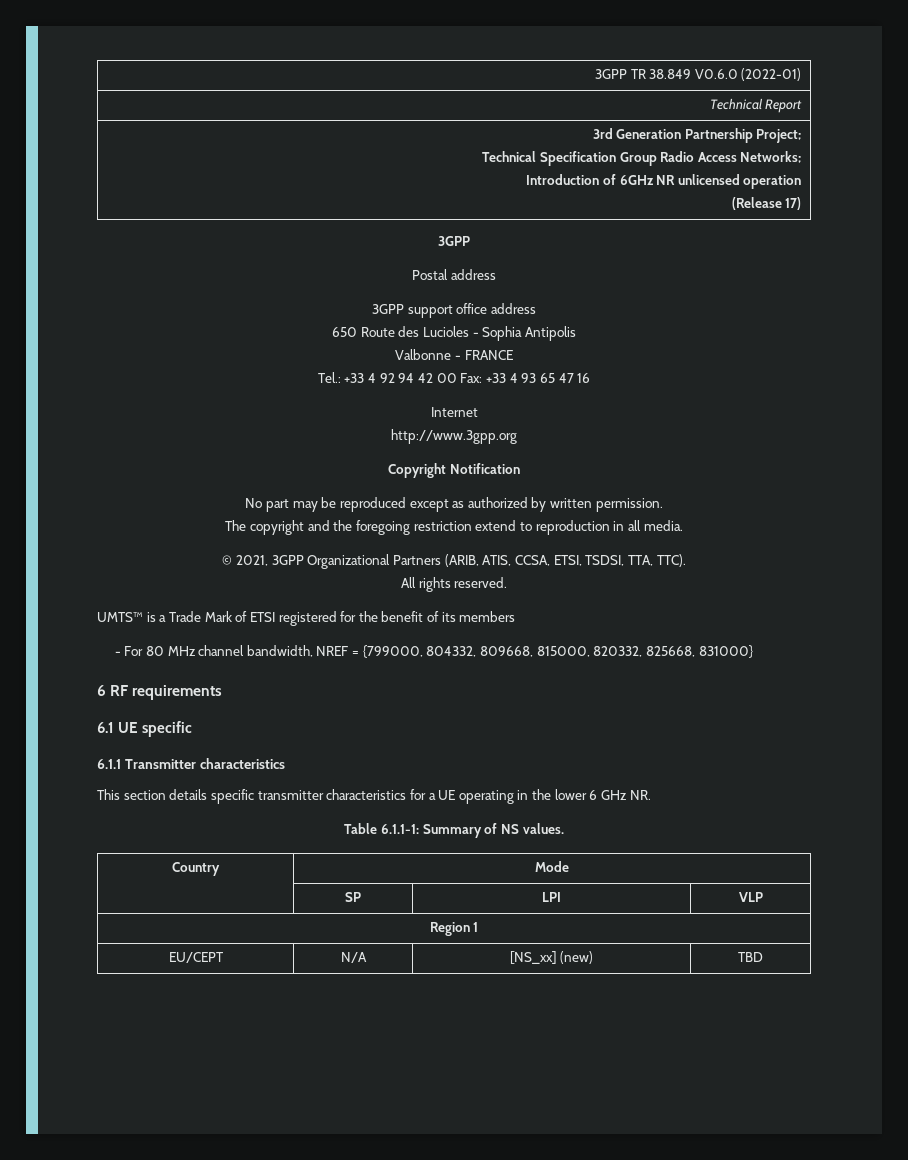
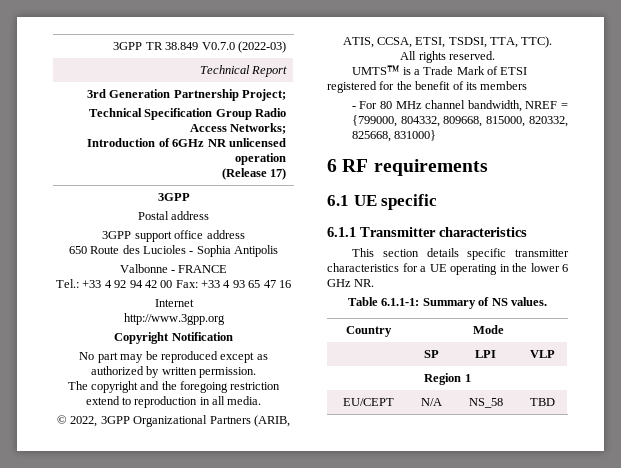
[694,68,802,81] V0.6.0 (2022-01) -> [201,41,286,53] V0.7.0 (2022-03)
[236,555,269,566] 2021, -> [70,416,98,427] 2022,
[509,951,594,964] [NS_xx] (new) -> [468,398,503,408] NS_58

